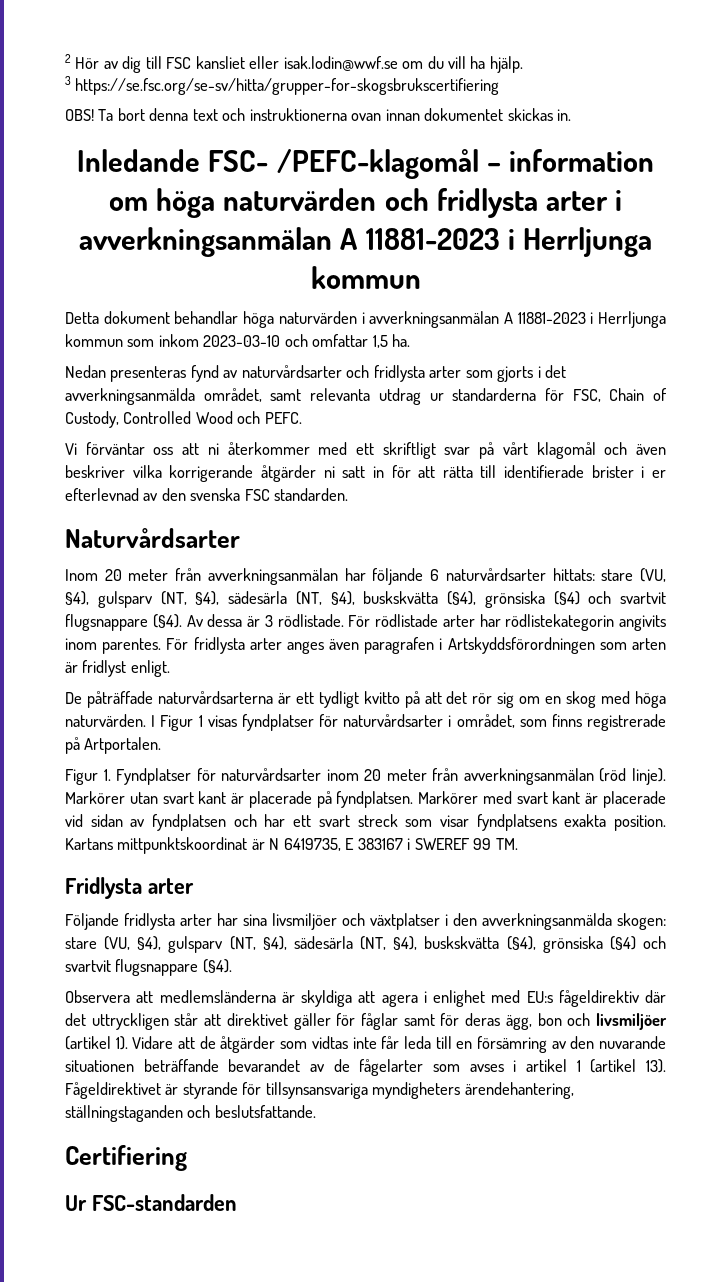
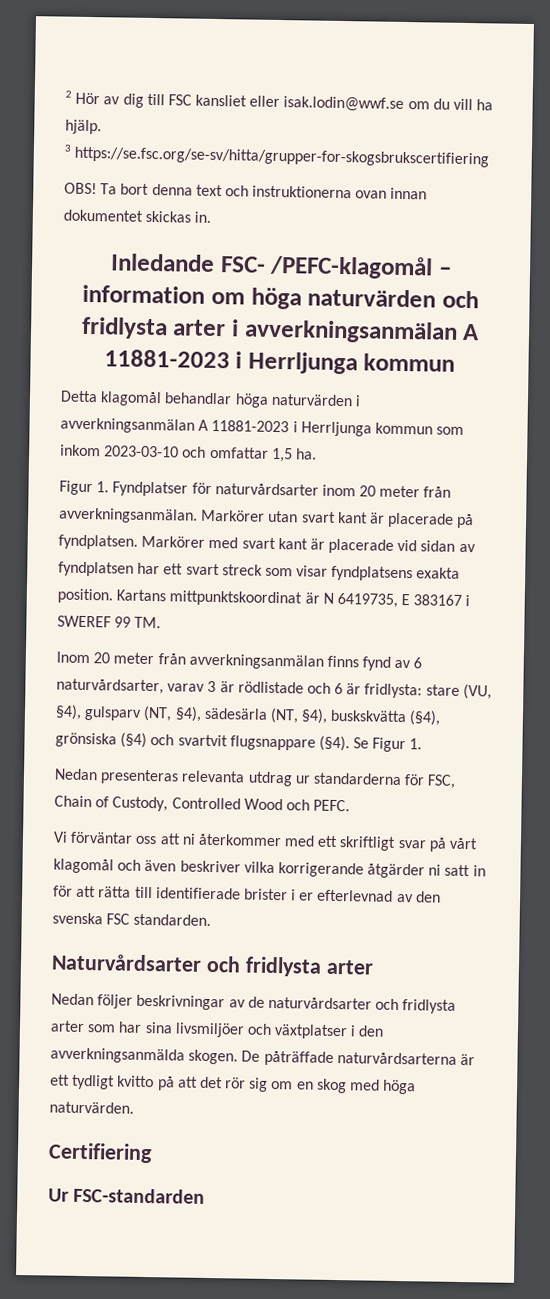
[103,311,170,324] dokument -> [100,391,163,407] klagomål
[65,365,567,382] [65,388,302,405] Nedan presenteras fynd av naturvårdsarter och fridlysta arter som gjorts i det avverkningsanmälda området, samt -> [59,480,452,498] [59,507,475,529] [58,534,476,554] [58,561,461,582] [57,588,471,608] [57,615,162,629] [56,651,423,671] [56,678,492,700] [55,704,442,726] [55,732,423,753] [54,768,180,785] Figur 1. Fyndplatser för naturvårdsarter inom 20 meter från avverkningsanmälan. Markörer utan svart kant är placerade på fyndplatsen. Markörer med svart kant är placerade vid sidan av fyndplatsen har ett svart streck som visar fyndplatsens exakta position. Kartans mittpunktskoordinat är N 6419735, E 383167 i SWEREF 99 TM. // Inom 20 meter från avverkningsanmälan finns fynd av 6 naturvårdsarter, varav 3 är rödlistade och 6 är fridlysta: stare (VU, §4), gulsparv (NT, §4), sädesärla (NT, §4), buskskvätta (§4), grönsiska (§4) och svartvit flugsnappare (§4). Se Figur 1. // Nedan presenteras
[65,568,667,585] [65,591,666,608] [65,614,666,631] [65,637,666,654] [65,660,170,677] // Inom 20 meter från avverkningsanmälan har följande 6 naturvårdsarter hittats: stare (VU, §4), gulsparv (NT, §4), sädesärla (NT, §4), buskskvätta (§4), grönsiska (§4) och svartvit flugsnappare (§4). Av dessa är 3 rödlistade. För rödlistade arter har rödlistekategorin angivits inom parentes. För fridlysta arter anges även paragrafen i Artskyddsförordningen som arten är fridlyst enligt. // -> [205,955,374,977] [51,993,457,1014] [50,1020,385,1040] [50,1047,239,1065] och fridlysta arter // Nedan följer beskrivningar av de naturvårdsarter och fridlysta arter som har sina livsmiljöer och växtplatser i den avverkningsanmälda skogen.
[151,714,666,731] [65,737,162,754] [65,768,666,785] [65,791,666,808] [65,814,667,831] [65,837,518,854] [65,877,194,899] [65,913,666,930] [65,936,666,953] [65,959,232,976] [65,990,666,1007] [65,1013,668,1030] [65,1036,666,1053] [65,1059,666,1076] [65,1082,574,1099] [65,1105,316,1122] I Figur 1 visas fyndplatser för naturvårdsarter i området, som finns registrerade på Artportalen. // Figur 1. Fyndplatser för naturvårdsarter inom 20 meter från avverkningsanmälan (röd linje). Markörer utan svart kant är placerade på fyndplatsen. Markörer med svart kant är placerade vid sidan av fyndplatsen och har ett svart streck som visar fyndplatsens exakta position. Kartans mittpunktskoordinat är N 6419735, E 383167 i SWEREF 99 TM. // Fridlysta arter // Följande fridlysta arter har sina livsmiljöer och växtplatser i den avverkningsanmälda skogen: stare (VU, §4), gulsparv (NT, §4), sädesärla (NT, §4), buskskvätta (§4), grönsiska (§4) och svartvit flugsnappare (§4). // Observera att medlemsländerna är skyldiga att agera i enlighet med EU:s fågeldirektiv där det uttryckligen står att direktivet gäller för fåglar samt för deras ägg, bon och livsmiljöer (artikel 1). Vidare att de åtgärder som vidtas inte får leda till en försämring av den nuvarande situationen beträffande bevarandet av de fågelarter som avses i artikel 1 (artikel 13). Fågeldirektivet är styrande för tillsynsansvariga myndigheters ärendehantering, ställningstaganden och beslutsfattande. -> (134, 1107) none

